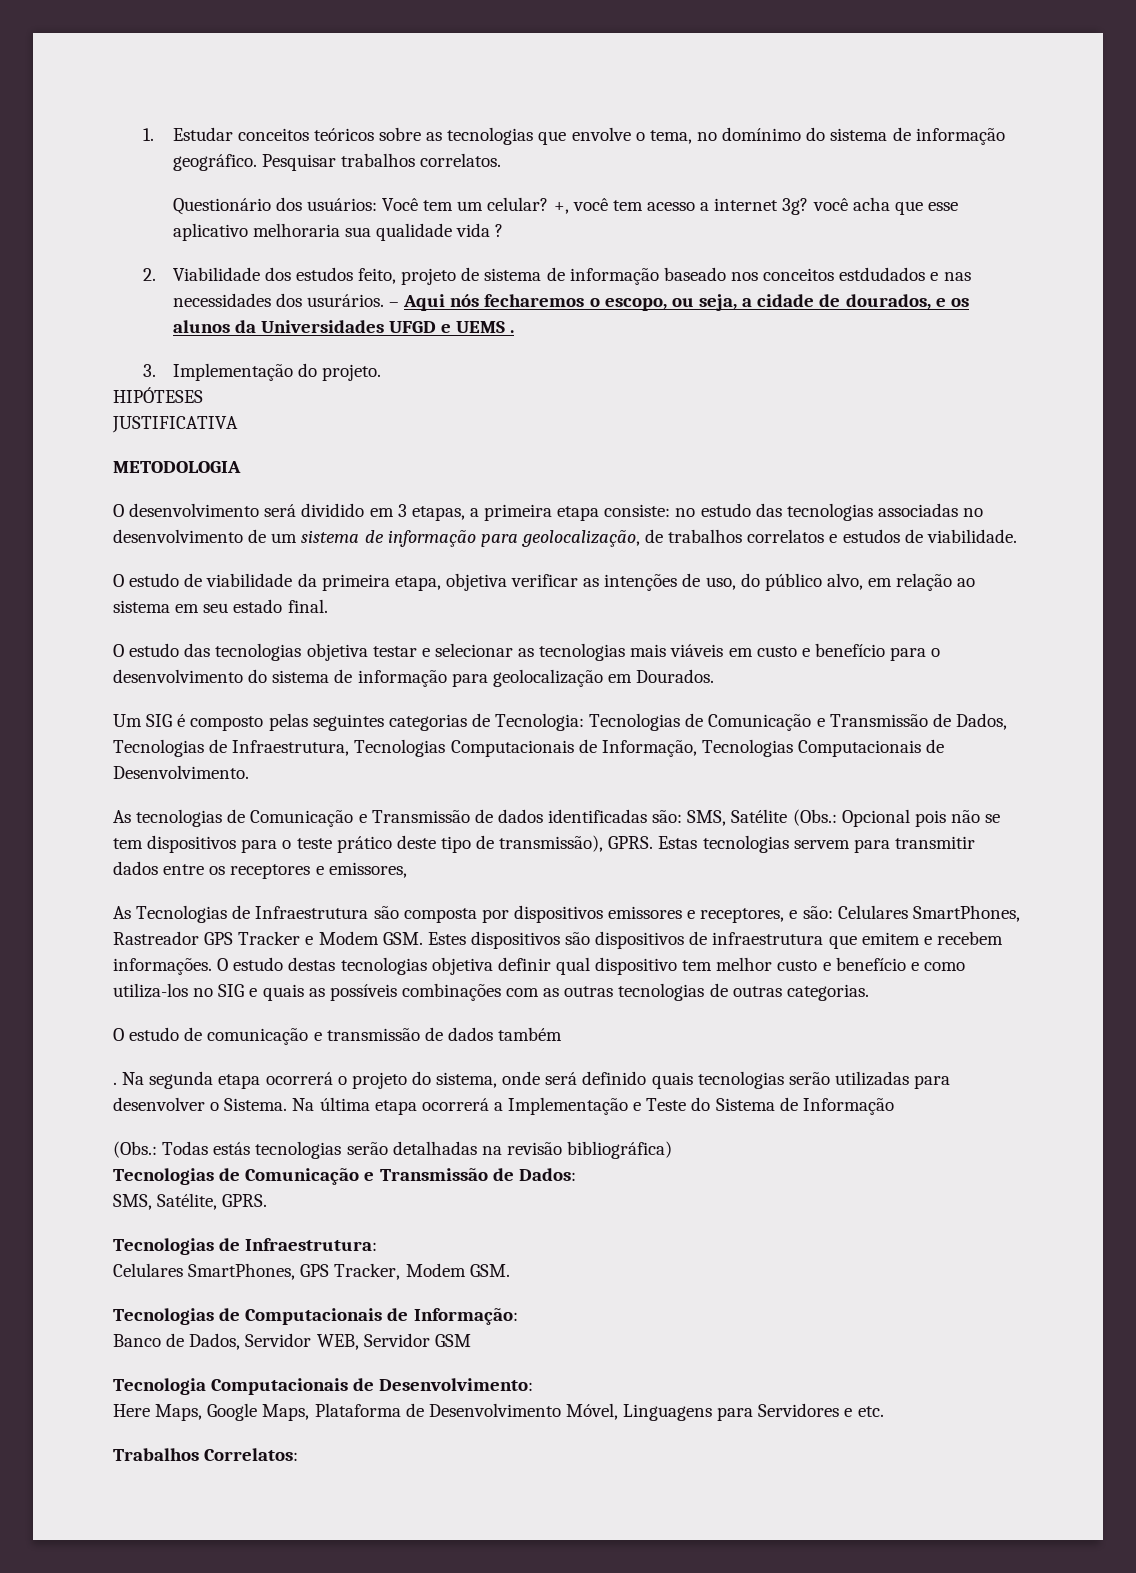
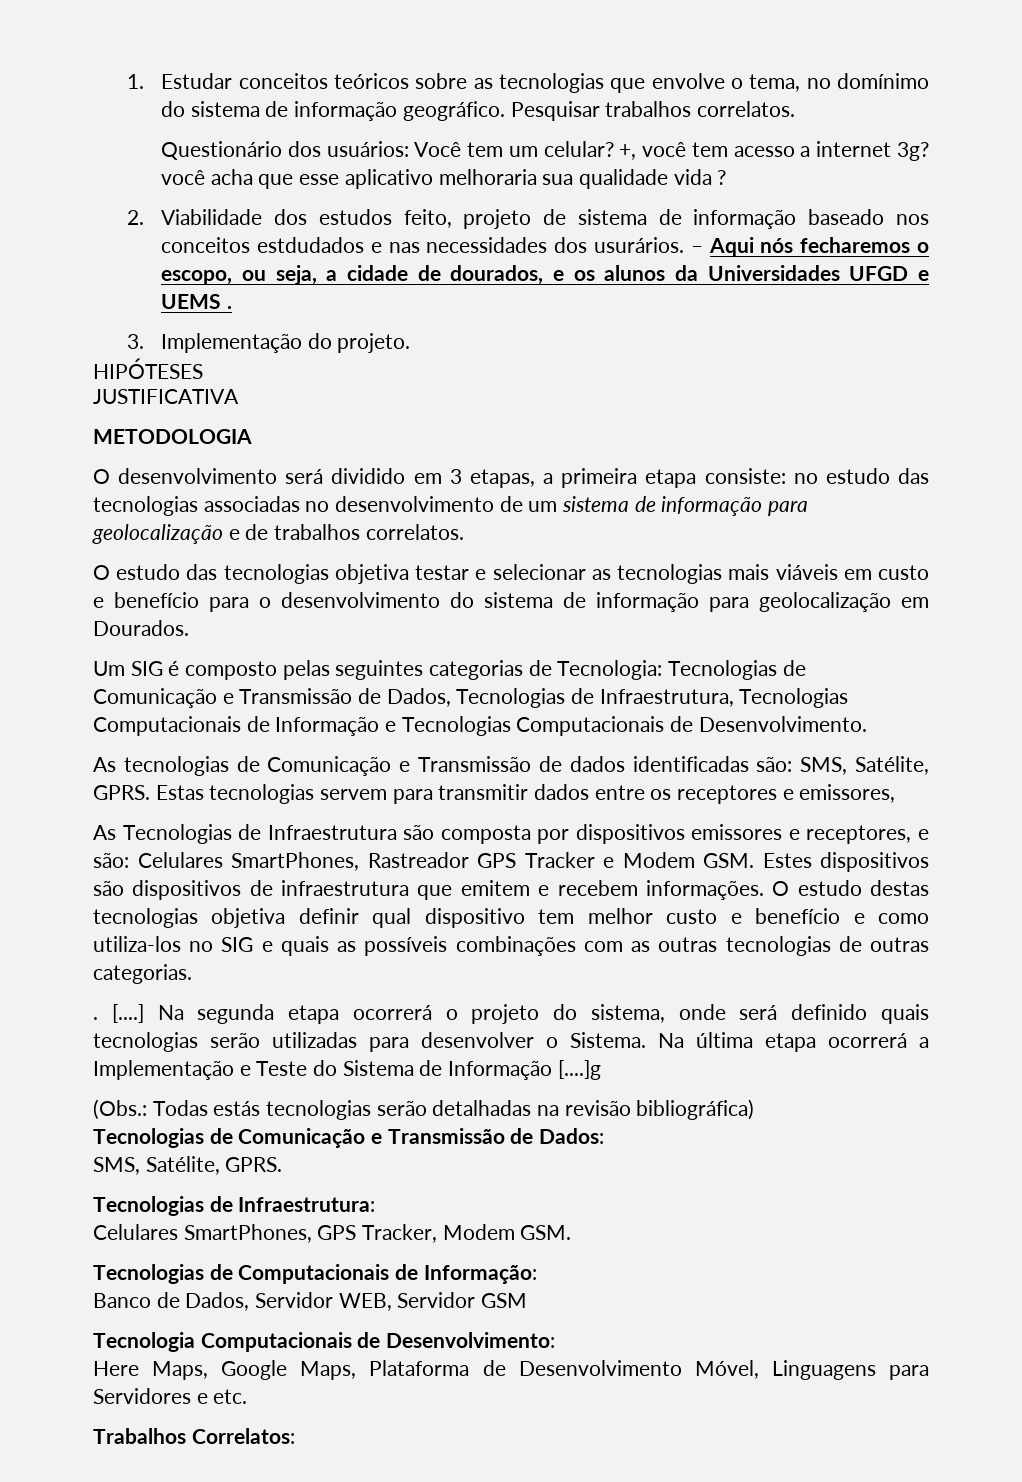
[521,529,1017,547] [113,573,976,591] [113,599,328,613] geolocalização, de trabalhos correlatos e estudos de viabilidade. // O estudo de viabilidade da primeira etapa, objetiva verificar as intenções de uso, do público alvo, em relação ao sistema em seu estado final. -> [92,524,464,544] geolocalização e de trabalhos correlatos.
[601,740,697,757] Informação, -> [275,717,397,736] Informação e
[731,809,1001,827] [113,835,604,853] Satélite (Obs.: Opcional pois não se tem dispositivos para o teste prático deste tipo de transmissão), -> [855,756,930,775] Satélite,
[113,1027,563,1045] [113,1082,117,1085] // O estudo de comunicação e transmissão de dados também // . -> [93,1004,144,1023] // . [....]
(894, 1106) none -> [557,1060,601,1080] [....]g

